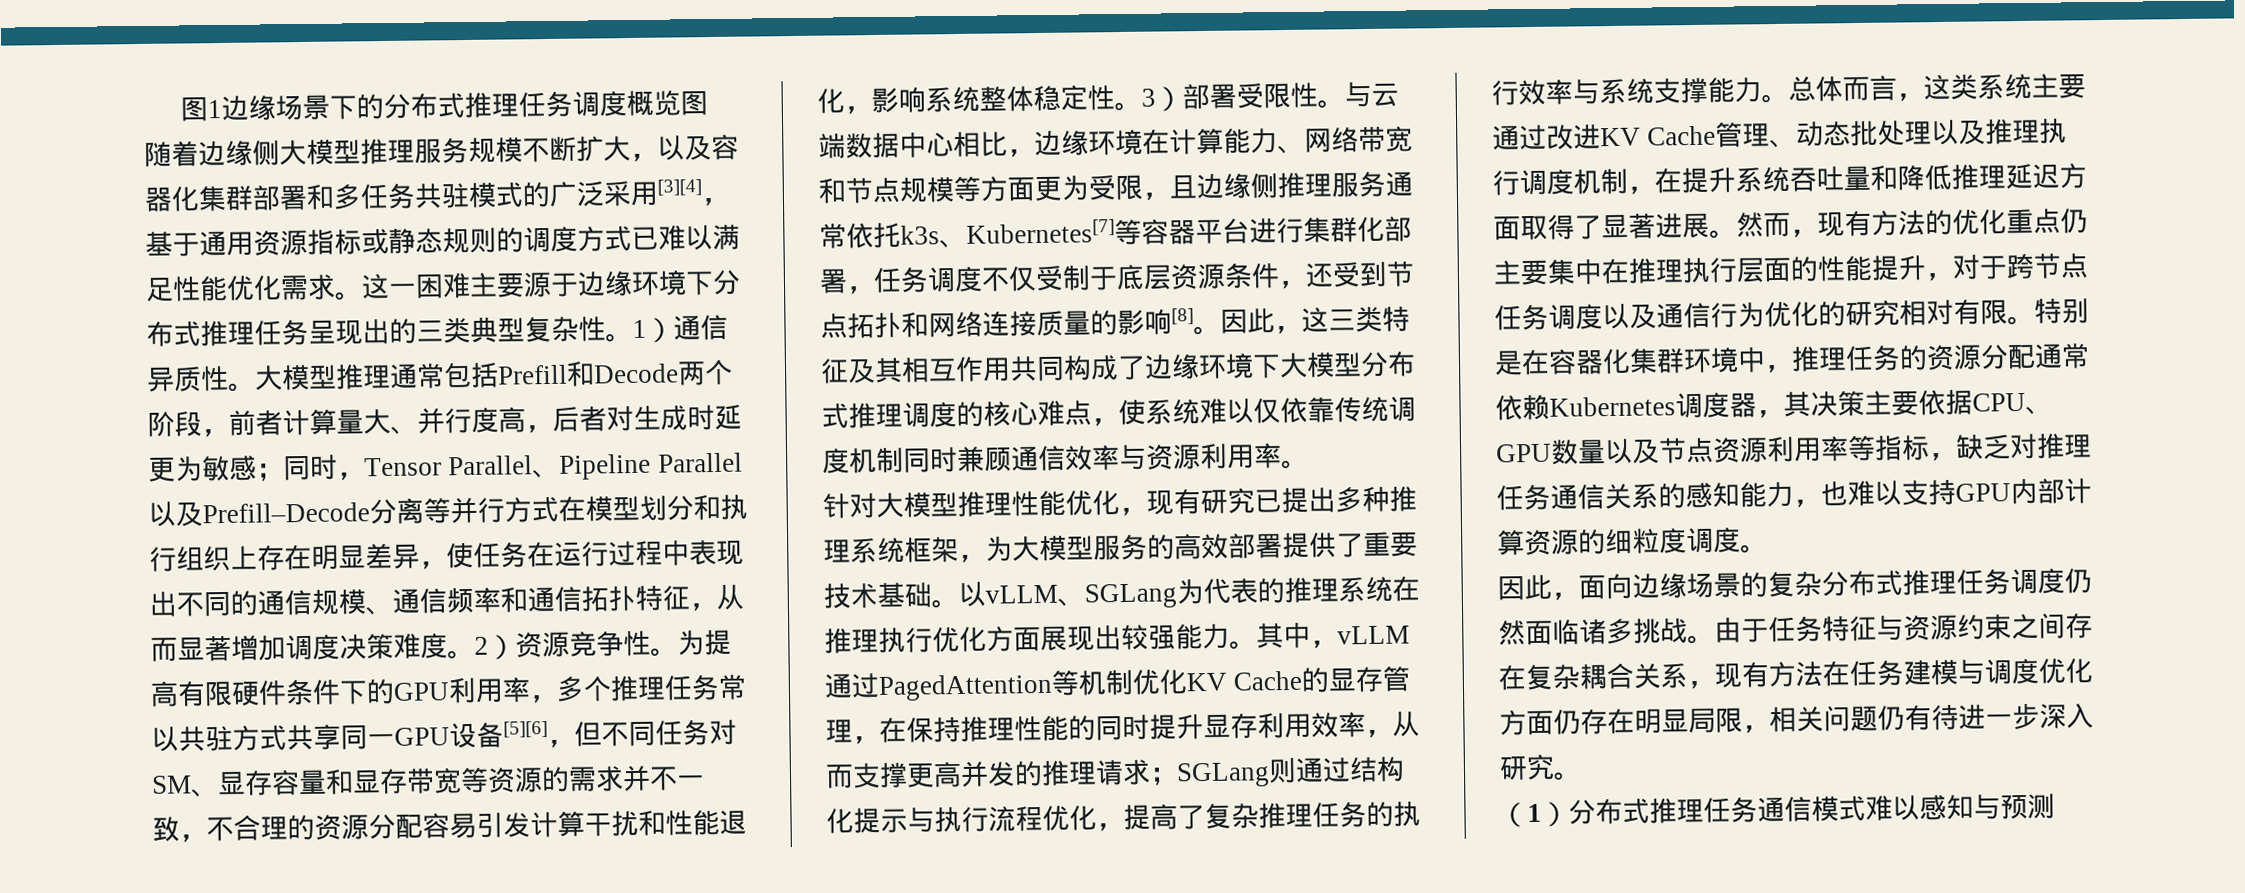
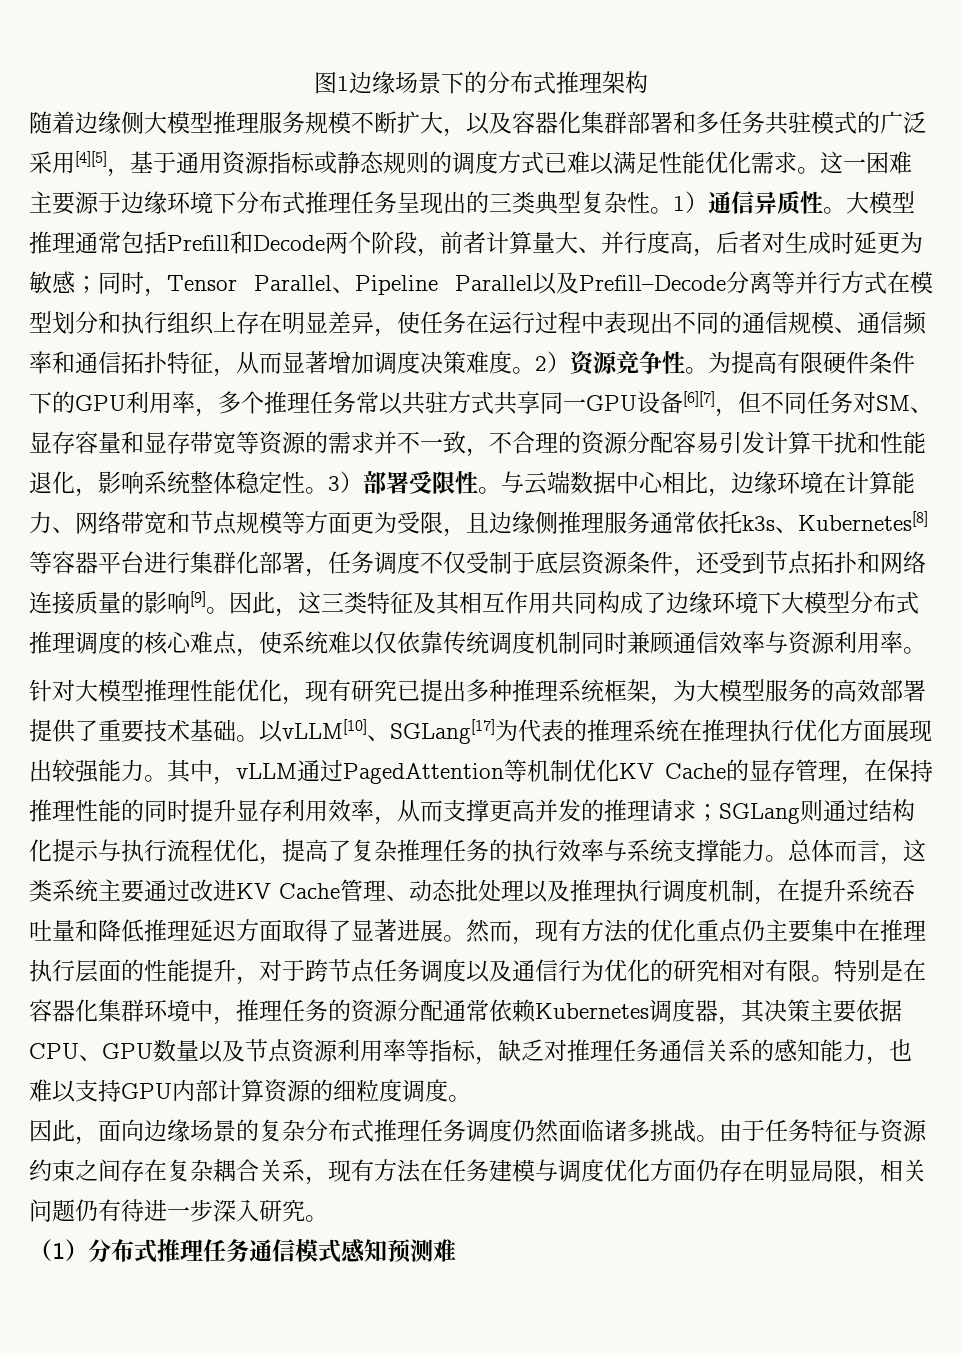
[518,89,708,118] 任务调度概览图 -> [602,71,648,94] 架构
[657,179,702,196] [3][4] -> [75,151,107,167] [4][5]
[503,721,548,738] [5][6] -> [683,391,715,407] [6][7]
[966,219,1115,244] Kubernetes[7] -> [798,511,928,531] Kubernetes[8]
[1171,308,1194,325] [8] -> [190,591,206,607] [9]
[985,583,1177,609] vLLM、SGLang -> [282,719,495,744] vLLM[10]、SGLang[17]
[1865,793,2055,821] 难以感知与预测 -> [341,1239,456,1263] 感知预测难

